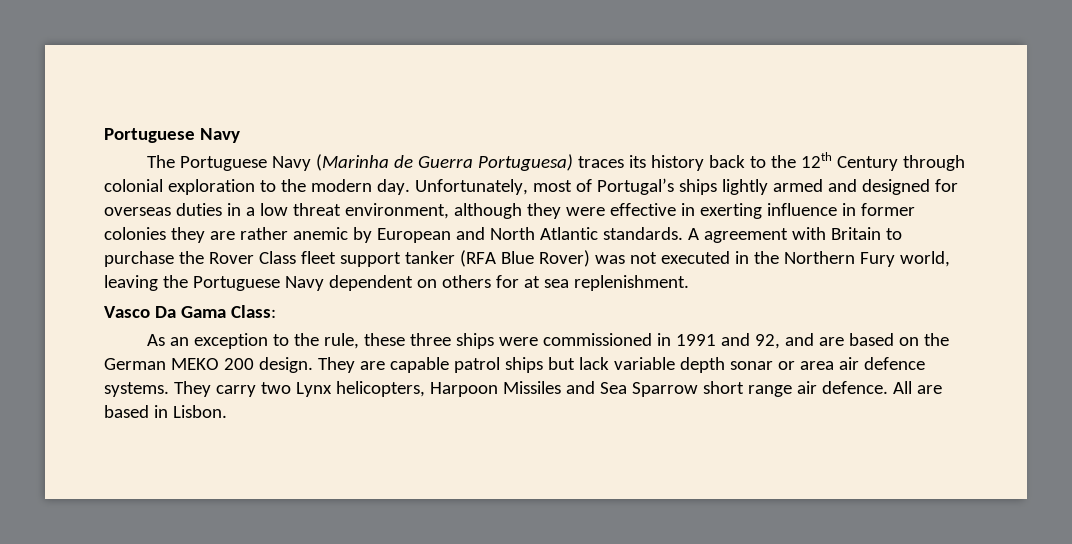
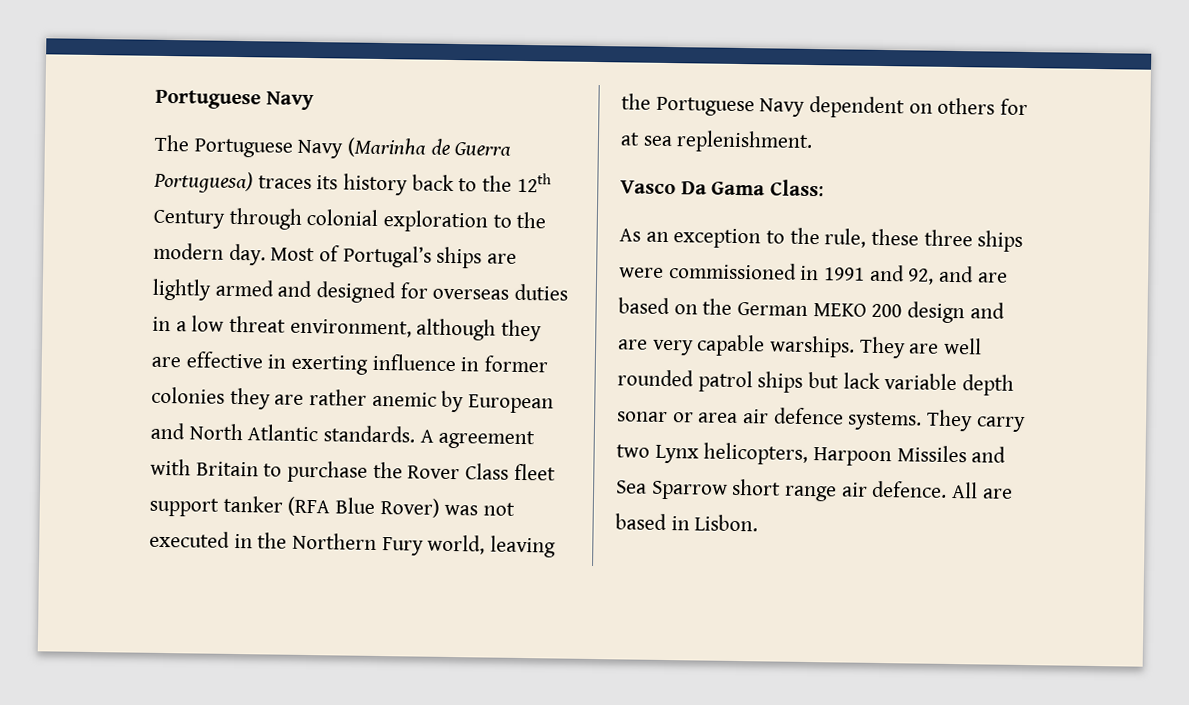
[414,179,572,195] Unfortunately, most -> [270,247,316,262] Most
(717, 187) none -> [487,253,518,264] are
[565,207,605,216] were -> [151,356,181,368] are
[258,357,449,373] design. They are capable -> [907,301,1005,324] [618,334,983,359] [617,369,694,387] design and are very capable warships. They are well rounded

